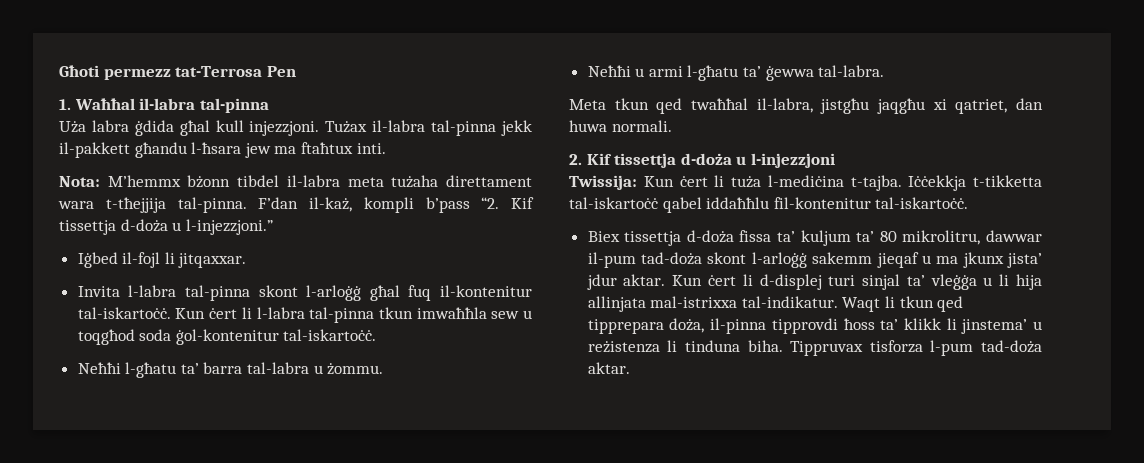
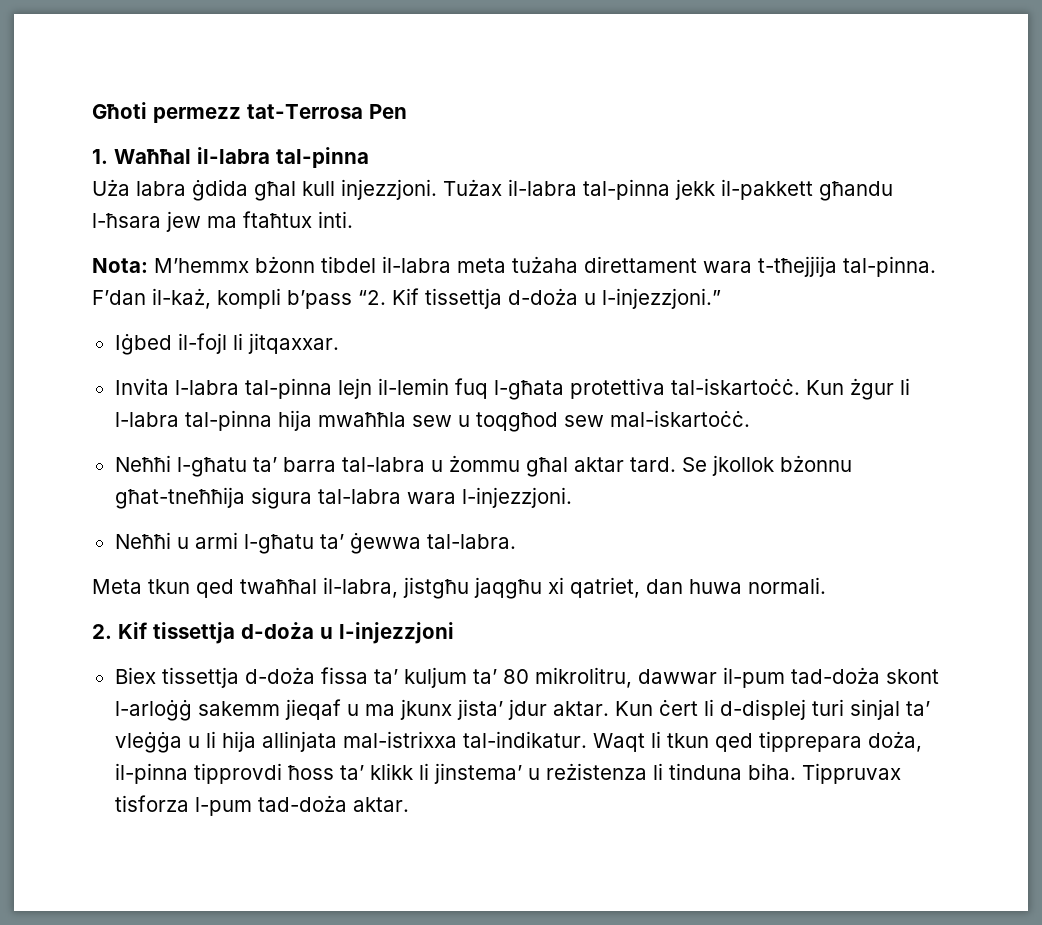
[258,285,532,301] skont l-arloġġ għal fuq il-kontenitur -> [337,378,665,400] lejn il-lemin fuq l-għata protettiva
[209,308,238,319] ċert -> [849,378,894,400] żgur
[378,307,487,319] tkun imwaħħla -> [277,410,406,431] hija mwaħħla
[139,329,377,345] soda ġol-kontenitur tal-iskartoċċ. -> [563,410,750,427] sew mal-iskartoċċ.
[327,363,384,375] żommu. -> [448,455,852,477] [114,487,572,509] żommu għal aktar tard. Se jkollok bżonnu għat-tneħħija sigura tal-labra wara l-injezzjoni.
[569,175,1042,191] [569,197,969,213] // Twissija: Kun ċert li tuża l-mediċina t-tajba. Iċċekkja t-tikketta tal-iskartoċċ qabel iddaħħlu fil-kontenitur tal-iskartoċċ. -> (454, 633) none

